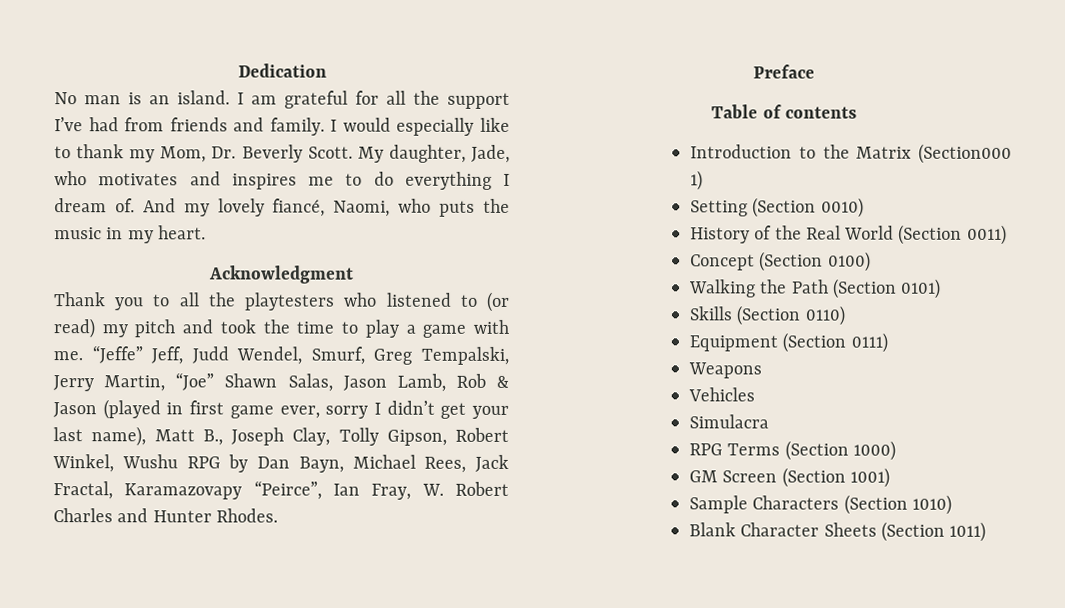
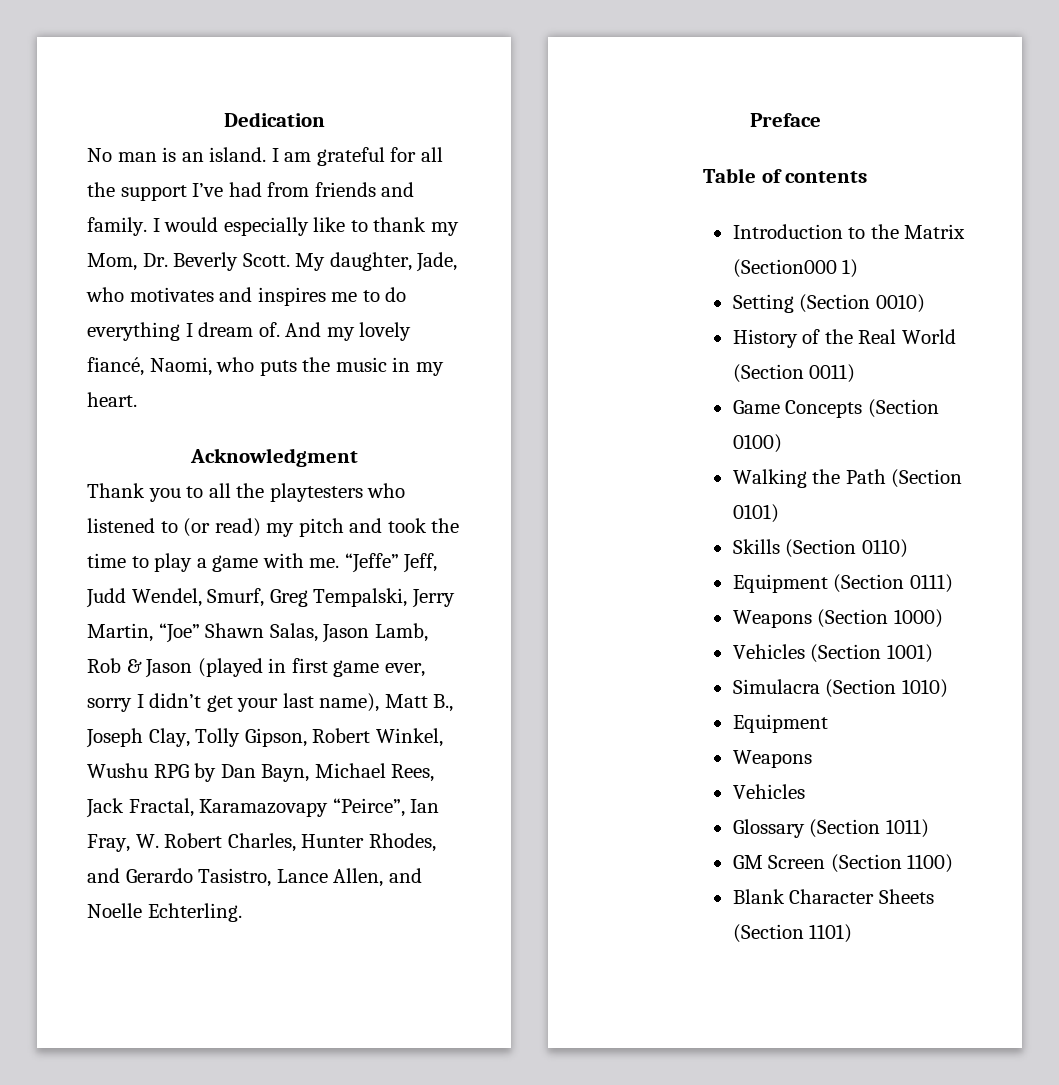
[53,508,278,523] Charles and Hunter Rhodes. -> [227,833,436,852] [87,868,422,887] [87,903,242,922] Charles, Hunter Rhodes, and Gerardo Tasistro, Lance Allen, and Noelle Echterling.
[689,254,755,271] Concept -> [732,400,863,418] Game Concepts
[687,387,755,402] [688,414,769,429] [688,440,896,461] [688,467,890,488] [688,494,952,515] // Vehicles // Simulacra // RPG Terms (Section 1000) // GM Screen (Section 1001) // Sample Characters (Section 1010) -> [817,609,943,628] [732,644,933,663] [732,679,948,698] [732,714,828,733] [732,750,812,768] [732,784,805,799] [732,819,929,838] [732,854,954,873] (Section 1000) // Vehicles (Section 1001) // Simulacra (Section 1010) // Equipment // Weapons // Vehicles // Glossary (Section 1011) // GM Screen (Section 1100)
[949,521,987,542] 1011) -> [809,924,853,943] 1101)

